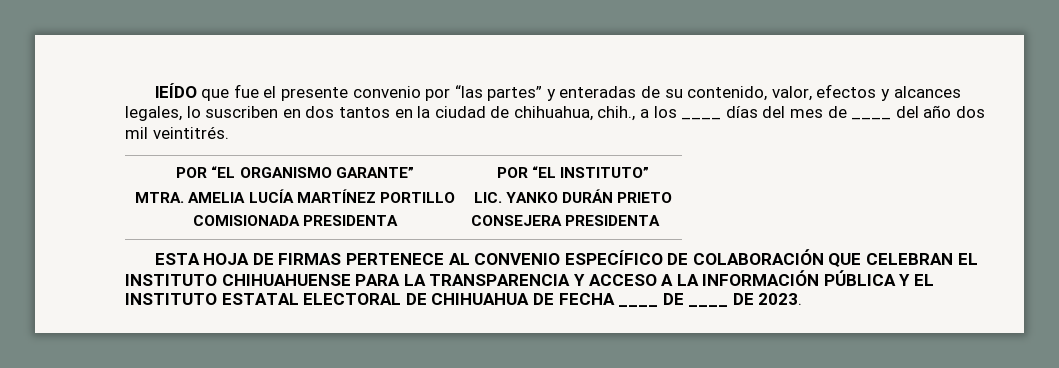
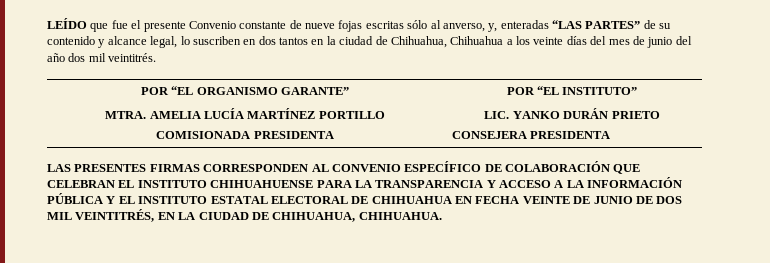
[154,83,197,98] lEÍDO -> [47,18,87,29] LEÍDO
[352,84,961,101] [125,106,182,121] convenio por “las partes” y enteradas de su contenido, valor, efectos y alcances legales, -> [188,20,672,32] [47,36,178,48] Convenio constante de nueve fojas escritas sólo al anverso, y, enteradas “LAS PARTES” de su contenido y alcance legal,
[513,106,636,121] chihuahua, chih., -> [390,36,504,48] Chihuahua, Chihuahua
[681,117,722,120] ____ -> [533,37,564,45] veinte
[851,117,892,120] ____ -> [647,37,673,48] junio
[154,253,444,265] ESTA HOJA DE FIRMAS PERTENECE -> [47,164,309,172] LAS PRESENTES FIRMAS CORRESPONDEN
[532,293,615,305] [618,305,659,307] [662,293,684,305] [688,305,729,307] [732,293,803,305] DE FECHA ____ DE ____ DE 2023. -> [455,196,683,204] [47,209,442,222] EN FECHA VEINTE DE JUNIO DE DOS MIL VEINTITRÉS, EN LA CIUDAD DE CHIHUAHUA, CHIHUAHUA.

